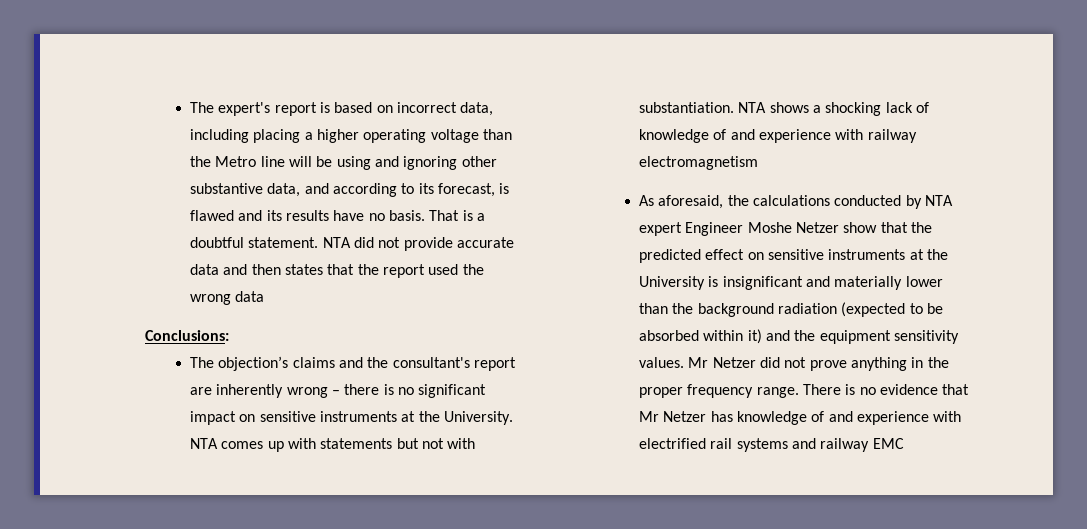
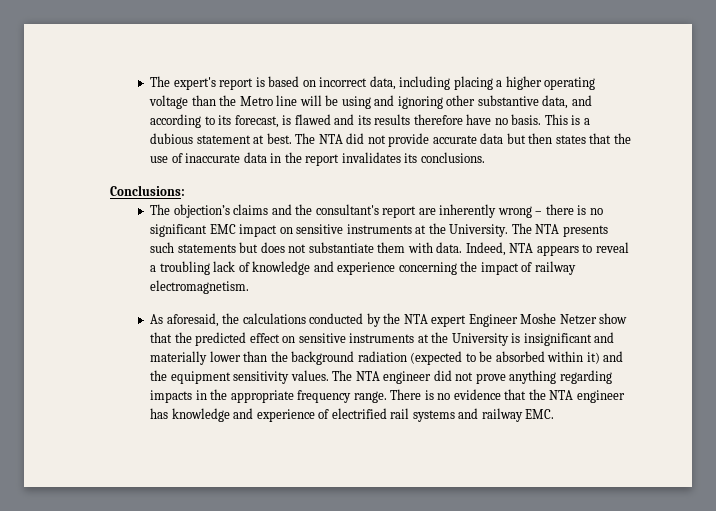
(329, 215) none -> [413,114,463,125] therefore
[429,210,460,221] That -> [544,114,568,125] This
[189,237,319,248] doubtful statement. -> [150,133,316,144] dubious statement at best. The
[223,264,248,275] and -> [506,133,526,144] but
[382,264,484,278] [189,291,265,305] report used the wrong data -> [150,152,485,166] use of inaccurate data in the report invalidates its conclusions.
(487, 391) none -> [209,224,236,234] EMC
[189,438,476,452] [638,102,882,116] NTA comes up with statements but not with substantiation. NTA shows a shocking -> [511,223,608,237] [150,242,629,256] [150,261,210,275] The NTA presents such statements but does not substantiate them with data. Indeed, NTA appears to reveal a troubling
[713,129,917,143] [638,156,758,170] of and experience with railway electromagnetism -> [313,261,576,275] [150,280,250,294] and experience concerning the impact of railway electromagnetism.
(922, 202) none -> [383,313,401,324] the
[688,357,756,368] Mr Netzer -> [332,370,432,384] The NTA engineer
[911,357,949,368] [638,387,683,398] in the proper -> [559,370,612,384] [150,389,294,403] regarding impacts in the appropriate
[638,411,707,422] Mr Netzer -> [528,389,625,403] the NTA engineer
[811,411,962,425] of and experience with -> [233,408,330,422] and experience of
[872,438,904,449] EMC -> [525,409,555,419] EMC.

